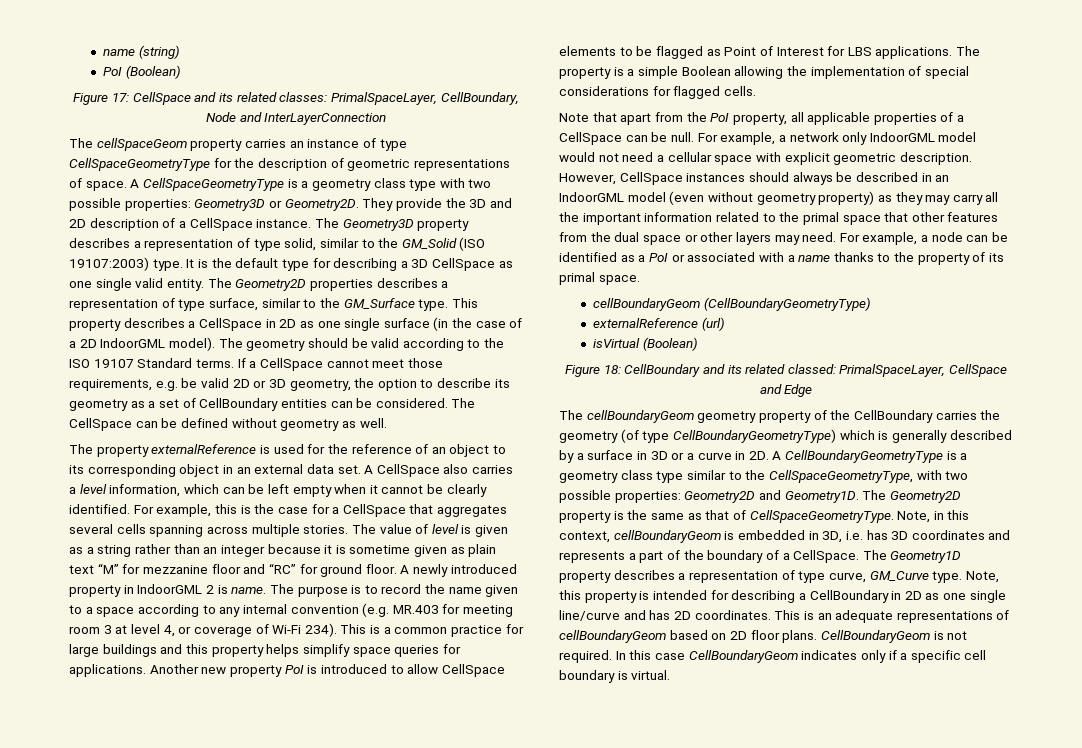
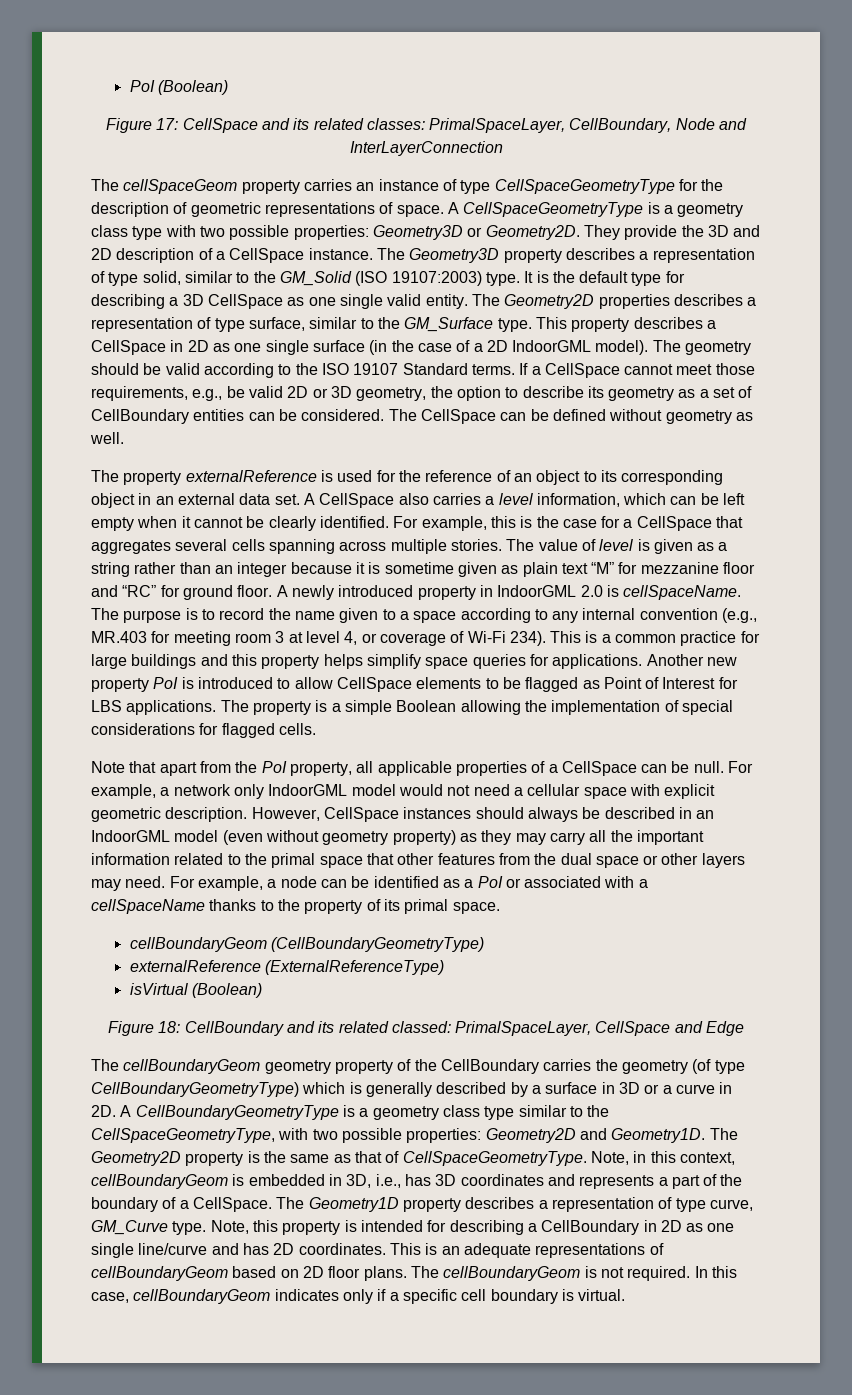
[103,45,180,59] name (string) // -> (129, 86) none
[155,381,178,391] e.g. -> [192,389,223,401] e.g.,
[205,585,267,594] 2 is name. -> [580,585,742,600] 2.0 is cellSpaceName.
[362,603,390,617] (e.g. -> [722,608,758,623] (e.g.,
[798,255,831,262] name -> [91,899,205,914] cellSpaceName
[701,317,725,331] (url) -> [265,960,445,975] (ExternalReferenceType)
[845,531,863,540] i.e. -> [375,1174,401,1188] i.e.,
[820,630,930,643] CellBoundaryGeom -> [410,1266,581,1281] The cellBoundaryGeom
[654,650,798,663] case CellBoundaryGeom -> [91,1289,271,1304] case, cellBoundaryGeom

